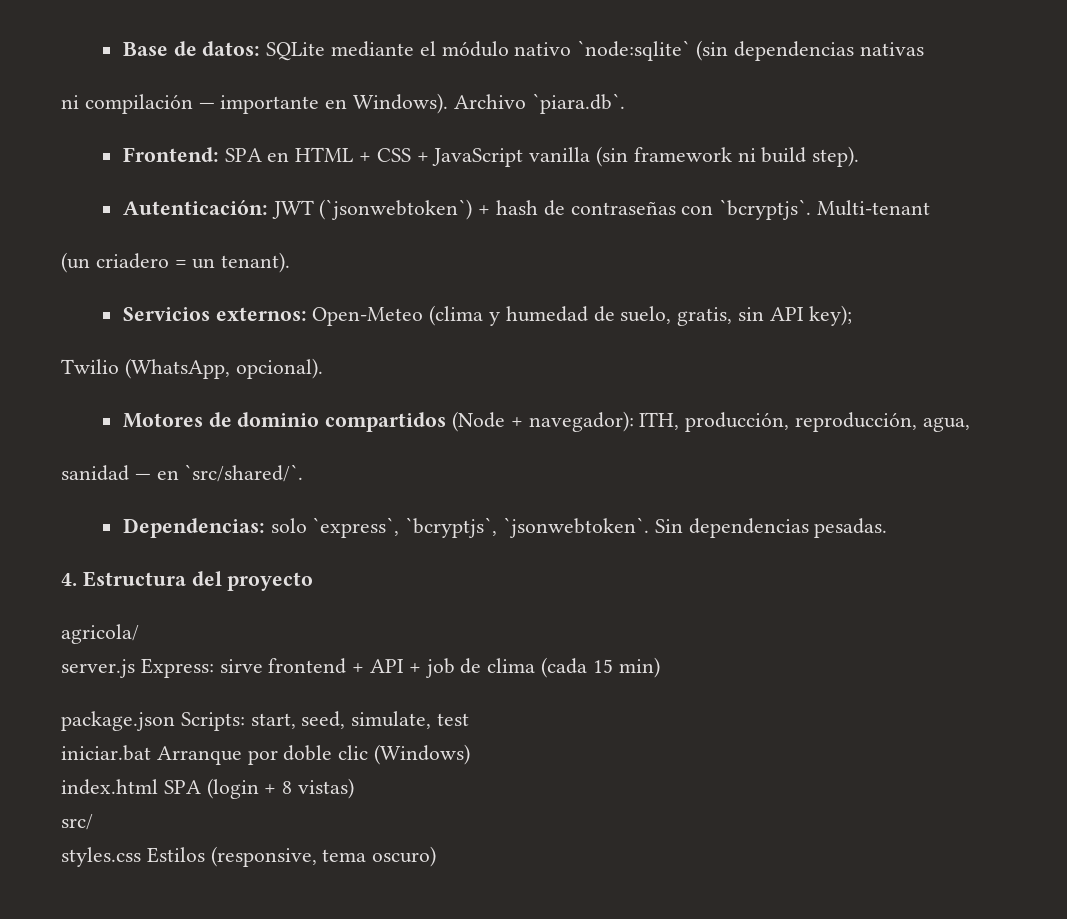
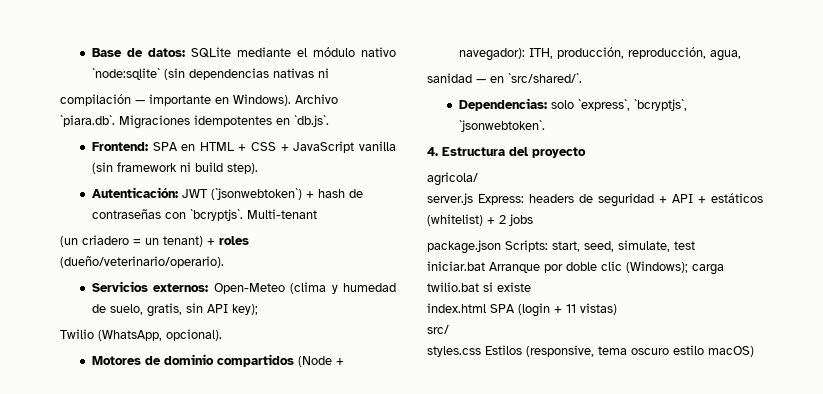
[61,95,79,109] // ni -> [317,68,329,78] ni //
(625, 103) none -> [119,115,329,129] Migraciones idempotentes en `db.js`.
[221,252,291,273] tenant). -> [163,236,249,247] [60,256,224,268] tenant) + roles (dueño/veterinario/operario).
[654,518,888,538] Sin dependencias pesadas. -> (545, 126) none
[219,657,660,678] sirve frontend + API + job de clima (cada 15 min) -> [529,193,763,207] [427,214,533,226] headers de seguridad + API + estáticos (whitelist) + 2 jobs
[374,744,471,765] (Windows) -> [626,261,724,275] [427,282,531,292] (Windows); carga twilio.bat si existe
[282,781,293,794] 8 -> [566,304,576,313] 11
[372,846,437,867] oscuro) -> [631,345,754,357] oscuro estilo macOS)

